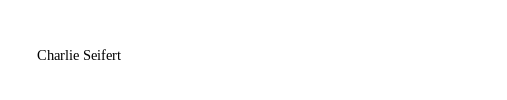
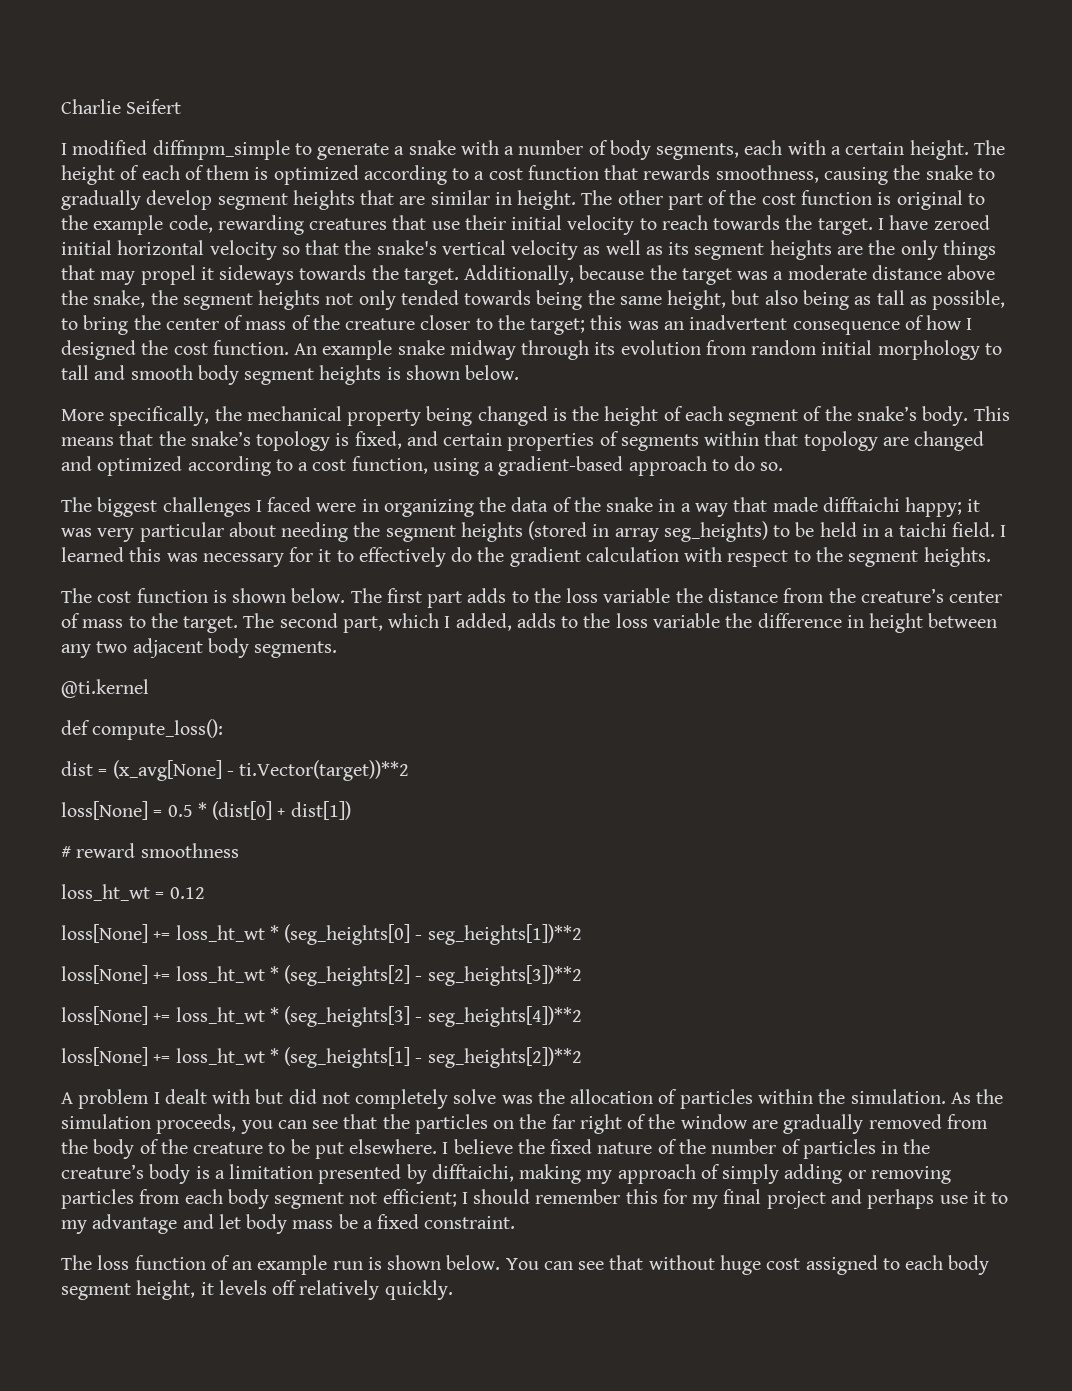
(121, 54) none -> [61,140,1005,160] [61,165,995,185] [61,190,985,210] [61,215,990,235] [61,240,996,260] [61,265,996,285] [61,290,1006,310] [61,315,973,335] [61,340,1002,360] [61,365,520,385] [61,406,1010,426] [61,431,985,451] [61,456,784,476] [61,497,981,517] [61,521,1007,542] [61,547,991,567] [61,588,1003,608] [61,613,998,633] [61,638,338,658] [61,679,149,698] [61,719,224,740] [61,760,410,781] [61,801,351,820] [61,843,239,858] [61,884,205,901] [61,924,582,945] [61,965,582,986] [61,1006,582,1027] [61,1047,582,1068] [61,1089,1004,1109] [61,1114,988,1134] [61,1139,931,1159] [61,1164,951,1184] [61,1189,1009,1209] [61,1214,516,1234] [61,1255,990,1275] [61,1280,453,1300] // I modified diffmpm_simple to generate a snake with a number of body segments, each with a certain height. The height of each of them is optimized according to a cost function that rewards smoothness, causing the snake to gradually develop segment heights that are similar in height. The other part of the cost function is original to the example code, rewarding creatures that use their initial velocity to reach towards the target. I have zeroed initial horizontal velocity so that the snake's vertical velocity as well as its segment heights are the only things that may propel it sideways towards the target. Additionally, because the target was a moderate distance above the snake, the segment heights not only tended towards being the same height, but also being as tall as possible, to bring the center of mass of the creature closer to the target; this was an inadvertent consequence of how I designed the cost function. An example snake midway through its evolution from random initial morphology to tall and smooth body segment heights is shown below. // More specifically, the mechanical property being changed is the height of each segment of the snake’s body. This means that the snake’s topology is fixed, and certain properties of segments within that topology are changed and optimized according to a cost function, using a gradient-based approach to do so. // The biggest challenges I faced were in organizing the data of the snake in a way that made difftaichi happy; it was very particular about needing the segment heights (stored in array seg_heights) to be held in a taichi field. I learned this was necessary for it to effectively do the gradient calculation with respect to the segment heights. // The cost function is shown below. The first part adds to the loss variable the distance from the creature’s center of mass to the target. The second part, which I added, adds to the loss variable the difference in height between any two adjacent body segments. // @ti.kernel // def compute_loss(): // dist = (x_avg[None] - ti.Vector(target))**2 // loss[None] = 0.5 * (dist[0] + dist[1]) // # reward smoothness // loss_ht_wt = 0.12 // loss[None] += loss_ht_wt * (seg_heights[0] - seg_heights[1])**2 // loss[None] += loss_ht_wt * (seg_heights[2] - seg_heights[3])**2 // loss[None] += loss_ht_wt * (seg_heights[3] - seg_heights[4])**2 // loss[None] += loss_ht_wt * (seg_heights[1] - seg_heights[2])**2 // A problem I dealt with but did not completely solve was the allocation of particles within the simulation. As the simulation proceeds, you can see that the particles on the far right of the window are gradually removed from the body of the creature to be put elsewhere. I believe the fixed nature of the number of particles in the creature’s body is a limitation presented by difftaichi, making my approach of simply adding or removing particles from each body segment not efficient; I should remember this for my final project and perhaps use it to my advantage and let body mass be a fixed constraint. // The loss function of an example run is shown below. You can see that without huge cost assigned to each body segment height, it levels off relatively quickly.

